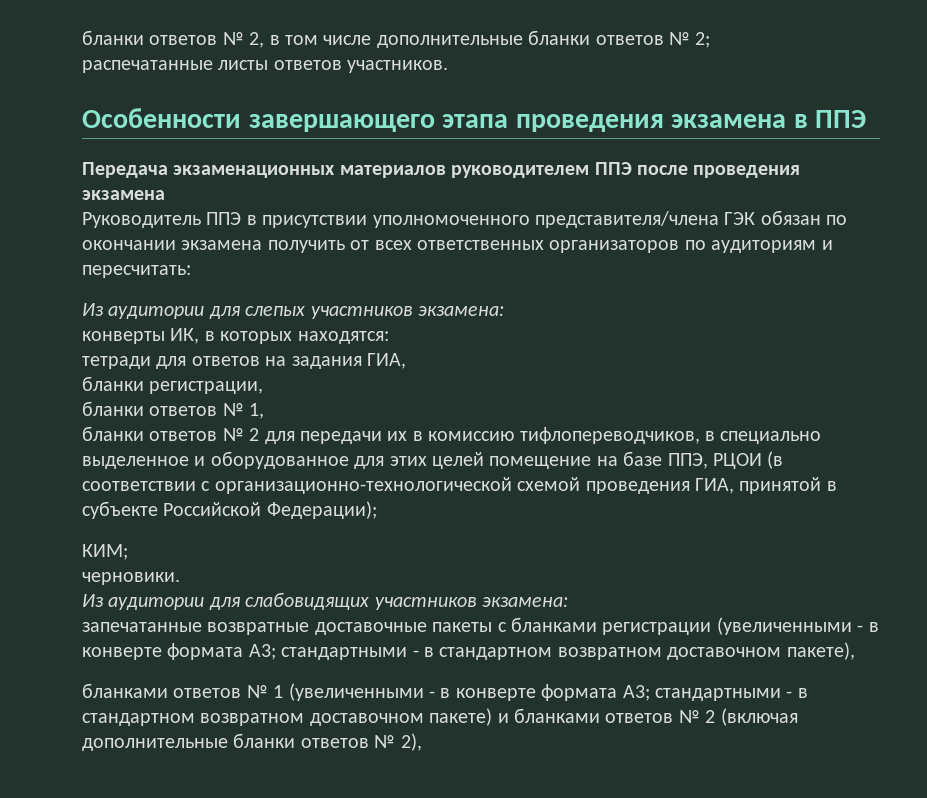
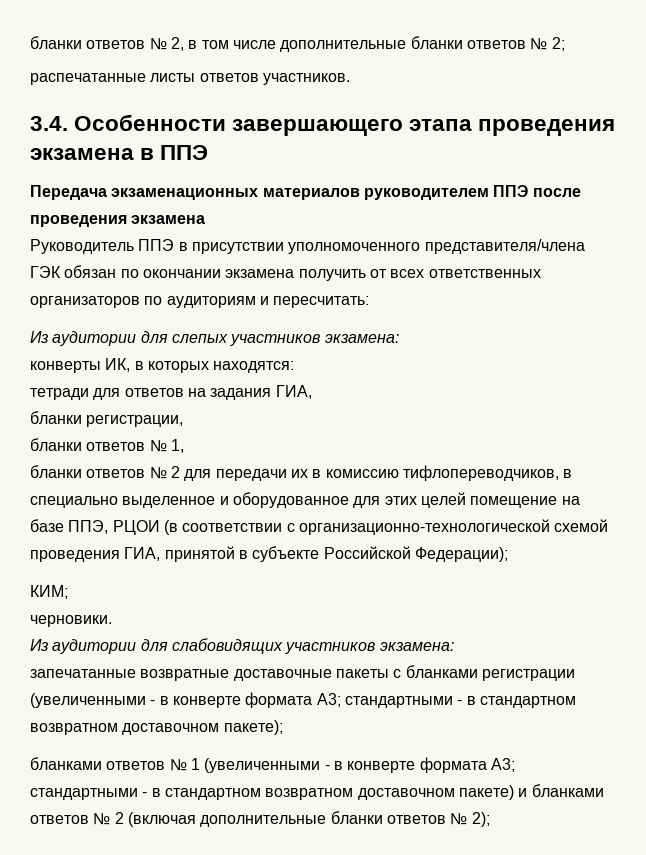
(449, 66) none -> [30,116,68,131] 3.4.
[786,642,855,660] пакете), -> [223,720,283,735] пакете);
[400,733,422,751] 2), -> [471,812,490,827] 2);

